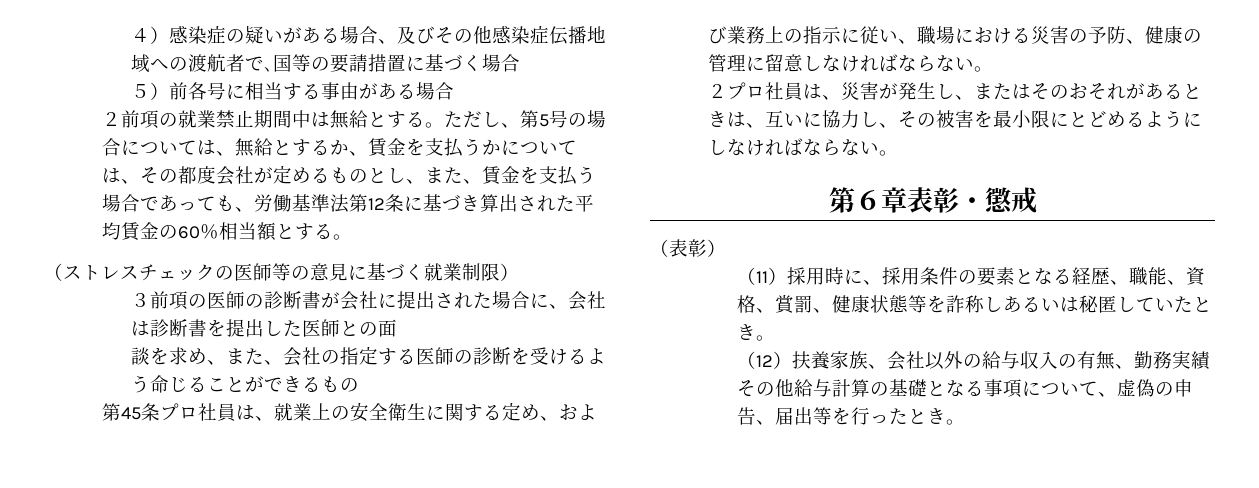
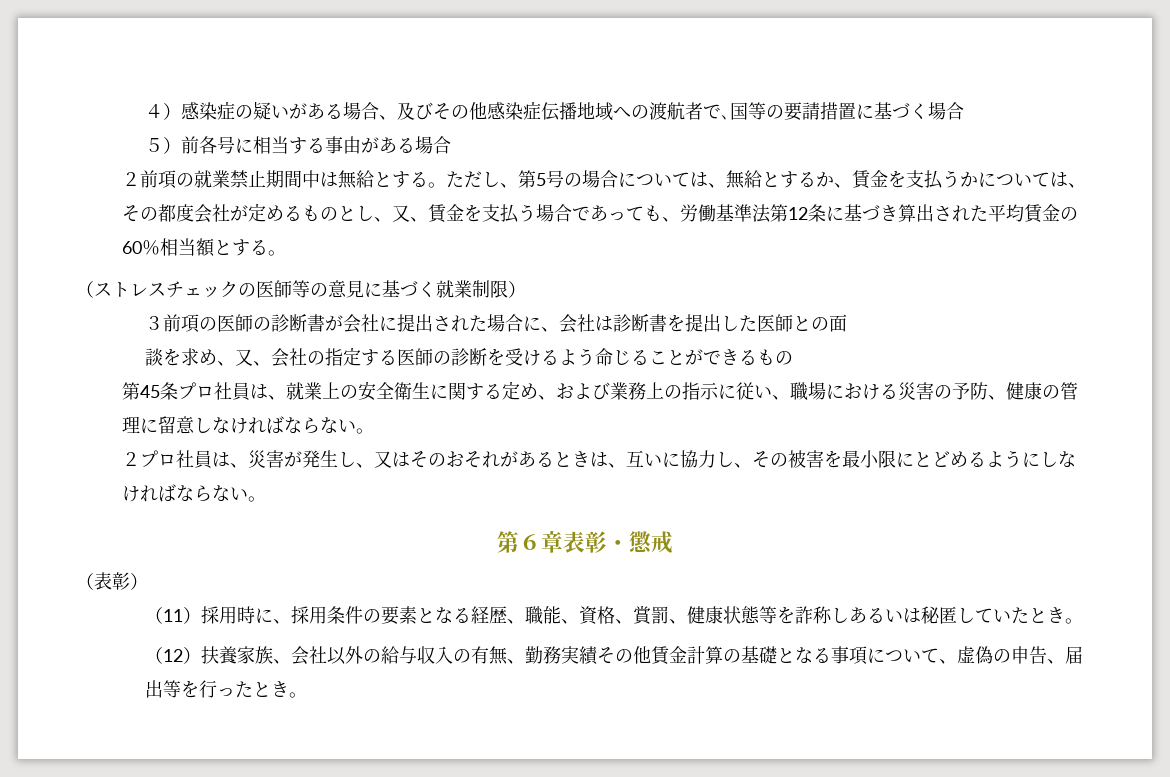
[424,167,463,184] また -> [392,205,411,222] 又
[225,348,264,365] また -> [235,349,254,366] 又
[973,83,1012,100] また -> [374,451,393,468] 又
[793,379,832,397] 給与 -> [651,646,688,665] 賃金

